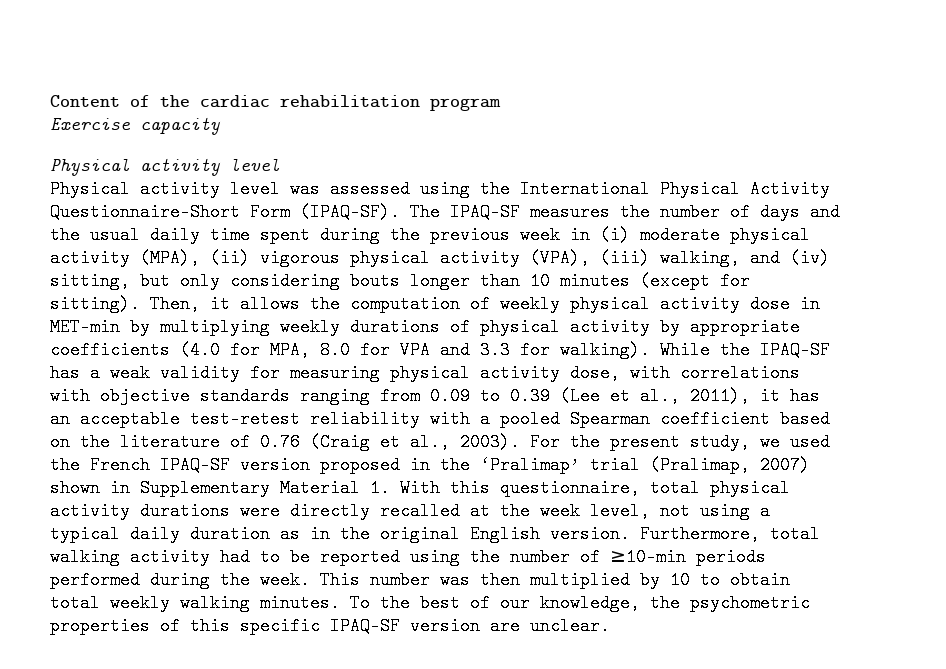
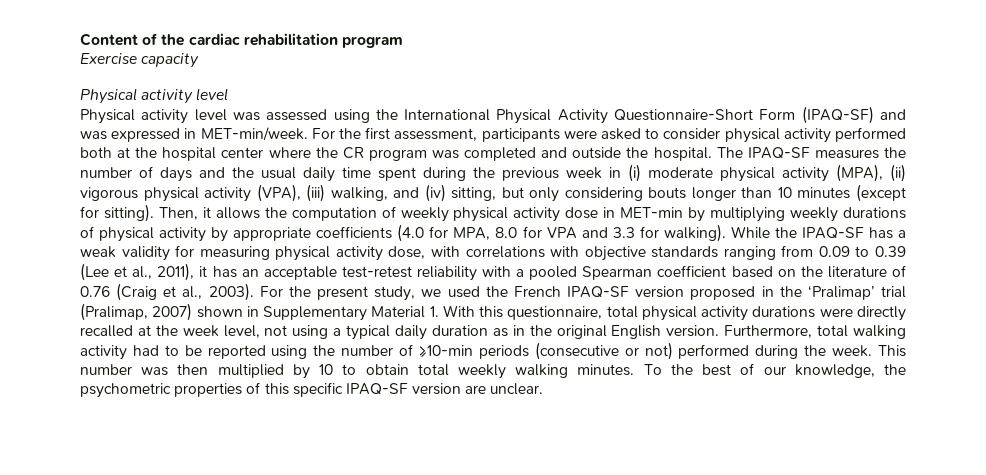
[300,203,400,221] (IPAQ-SF). -> [801,106,906,124] [80,127,907,143] [80,147,712,161] (IPAQ-SF) and was expressed in MET-min/week. For the first assessment, participants were asked to consider physical activity performed both at the hospital center where the CR program was completed and outside the hospital.
(766, 557) none -> [534,342,673,360] (consecutive or not)

